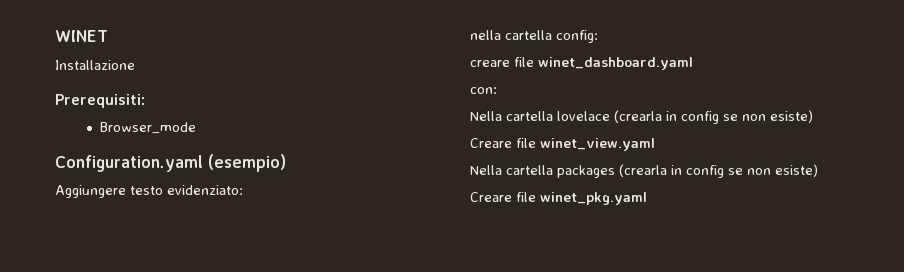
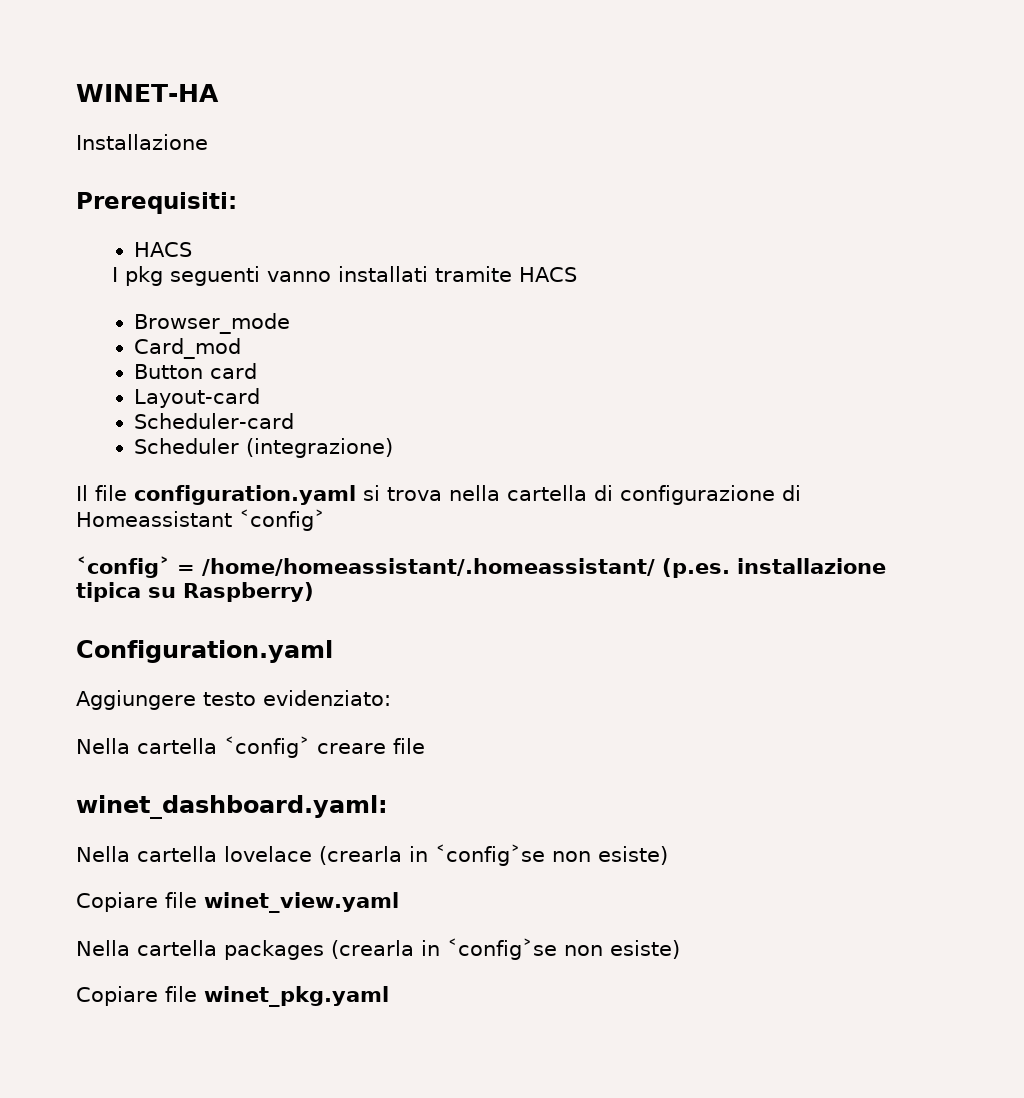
[55,30,108,42] WINET -> [76,84,219,102] WINET-HA
[99,122,196,134] Browser_mode -> [134,242,193,257] [111,266,577,286] [134,313,291,334] [134,338,242,359] [134,363,258,379] [134,388,261,408] [134,413,295,429] [134,438,394,458] [76,485,801,505] [76,509,325,531] [76,556,886,578] [76,582,314,602] HACS // I pkg seguenti vanno installati tramite HACS // Browser_mode // Card_mod // Button card // Layout-card // Scheduler-card // Scheduler (integrazione) // Il file configuration.yaml si trova nella cartella di configurazione di Homeassistant ˂config˃ // ˂config˃ = /home/homeassistant/.homeassistant/ (p.es. installazione tipica su Raspberry)
[208,154,286,172] (esempio) -> (333, 651) none
[470,30,598,43] nella cartella config: // -> [76,736,310,758] Nella cartella ˂config˃
[538,57,693,70] [470,87,497,94] winet_dashboard.yaml // con: -> [76,795,388,819] // winet_dashboard.yaml:
[681,110,813,124] [470,138,512,148] config se non esiste) // Creare -> [435,844,668,866] [76,892,158,912] ˂config˃se non esiste) // Copiare
[686,164,818,178] [470,192,512,202] config se non esiste) // Creare -> [447,938,680,960] [76,986,158,1006] ˂config˃se non esiste) // Copiare

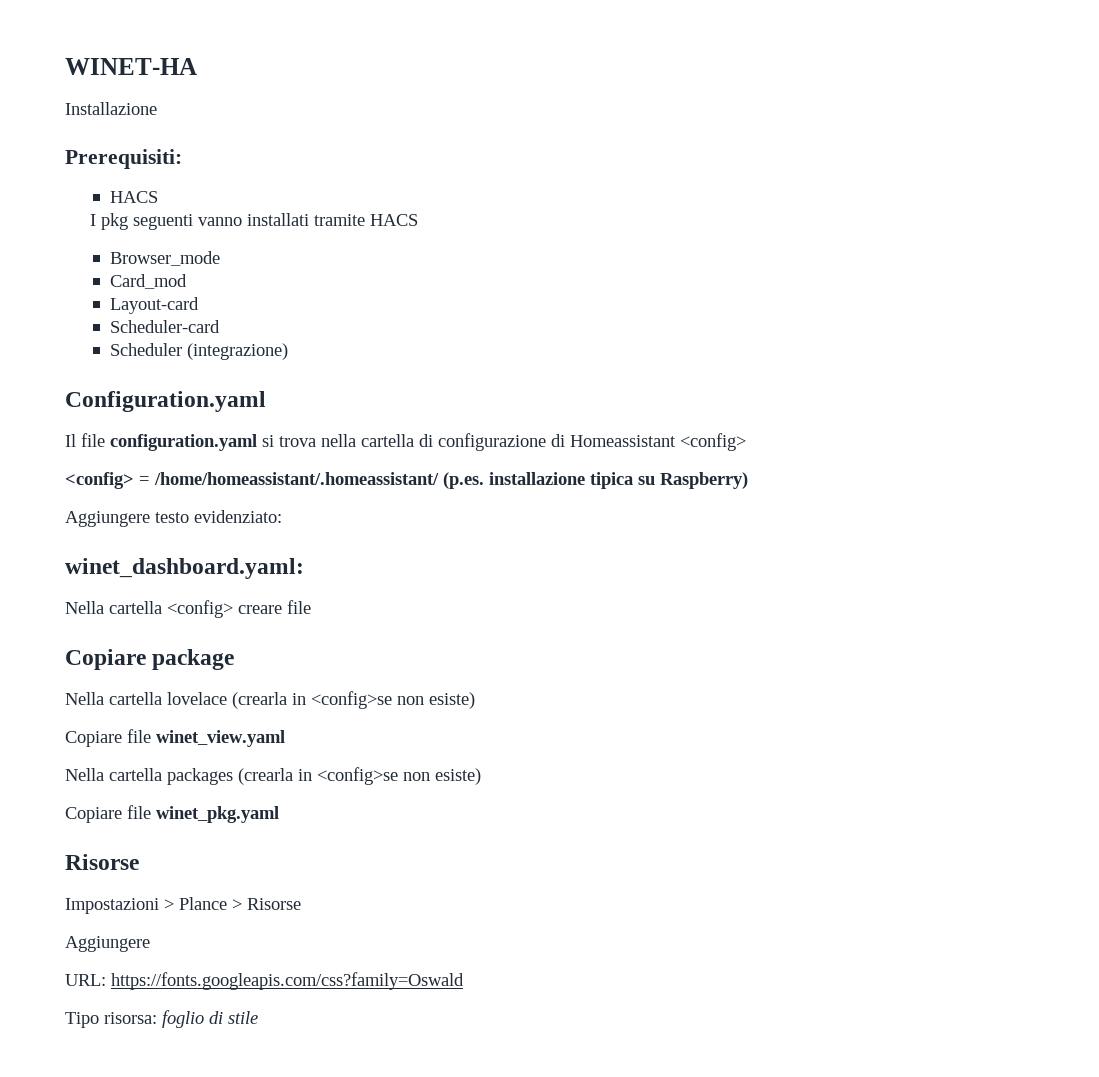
[134,363,258,379] // Button card -> (188, 281) none
(394, 448) none -> [65,391,266,412] // Configuration.yaml
[76,640,333,663] // Configuration.yaml -> (748, 480) none
(391, 698) none -> [65,558,304,579] // winet_dashboard.yaml:
[76,795,388,819] winet_dashboard.yaml: -> [65,649,235,670] Copiare package
(389, 996) none -> [65,854,139,870] [65,897,301,914] [65,936,150,952] [65,972,464,990] [65,1010,258,1028] // Risorse // Impostazioni > Plance > Risorse // Aggiungere // URL: https://fonts.googleapis.com/css?family=Oswald // Tipo risorsa: foglio di stile

